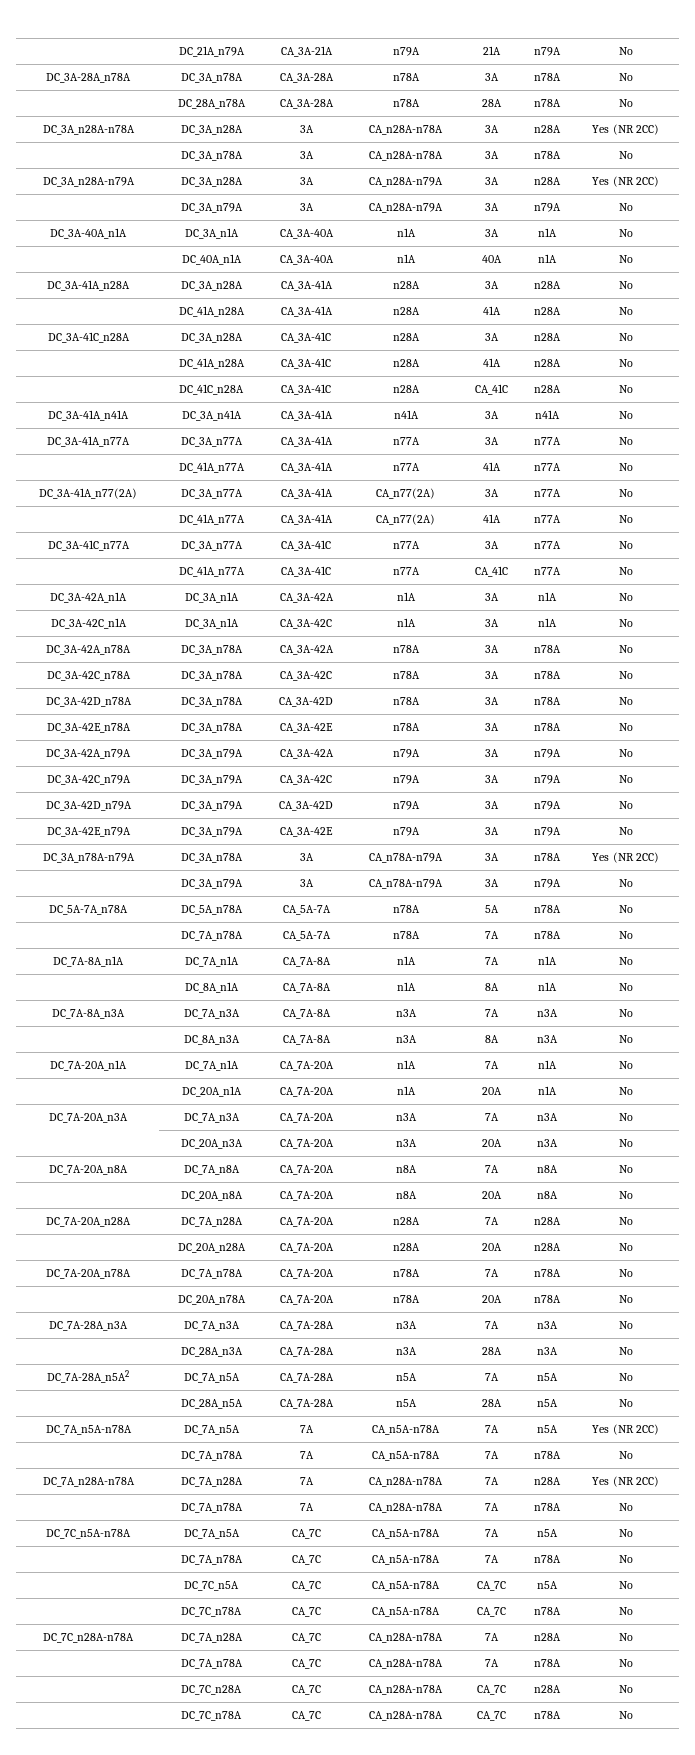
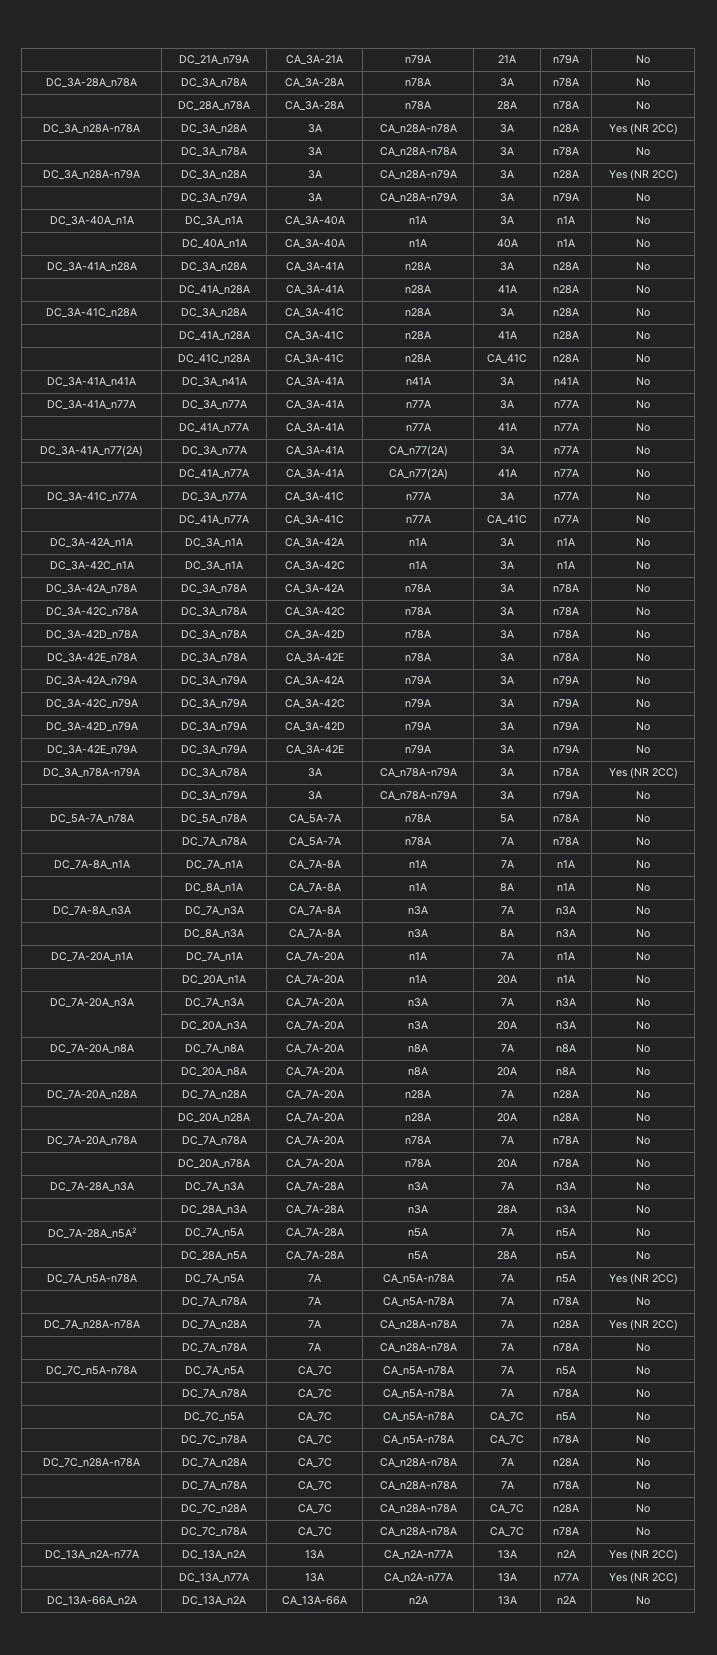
(633, 1715) none -> [44,1550,139,1559] [181,1550,246,1559] [305,1550,324,1559] [383,1550,453,1559] [497,1550,517,1559] [556,1550,576,1558] [608,1549,678,1561] [178,1573,249,1582] [305,1573,324,1582] [383,1573,453,1582] [497,1573,517,1582] [553,1573,579,1581] [608,1572,678,1584] [46,1596,137,1605] [181,1596,246,1605] [282,1596,347,1605] [408,1596,428,1604] [497,1596,517,1605] [556,1596,576,1604] [636,1596,650,1605] // DC_13A_n2A-n77A | DC_13A_n2A | 13A | CA_n2A-n77A | 13A | n2A | Yes (NR 2CC) // | DC_13A_n77A | 13A | CA_n2A-n77A | 13A | n77A | Yes (NR 2CC) // DC_13A-66A_n2A | DC_13A_n2A | CA_13A-66A | n2A | 13A | n2A | No

